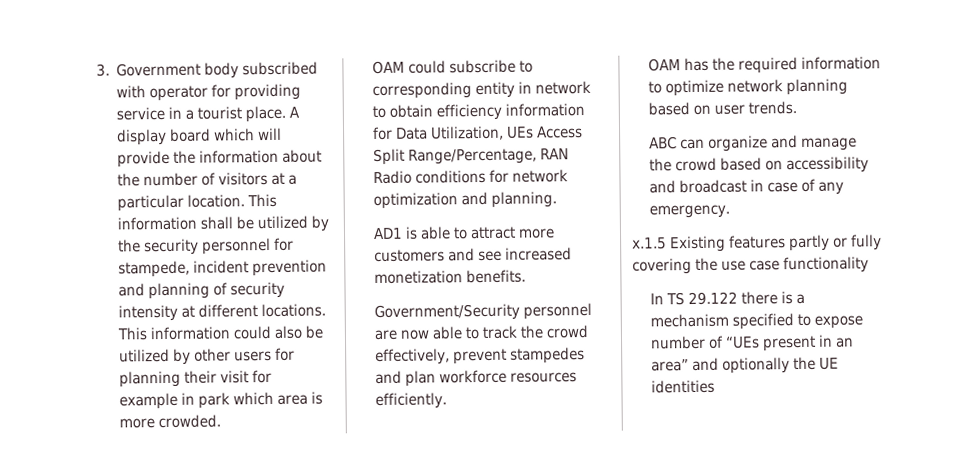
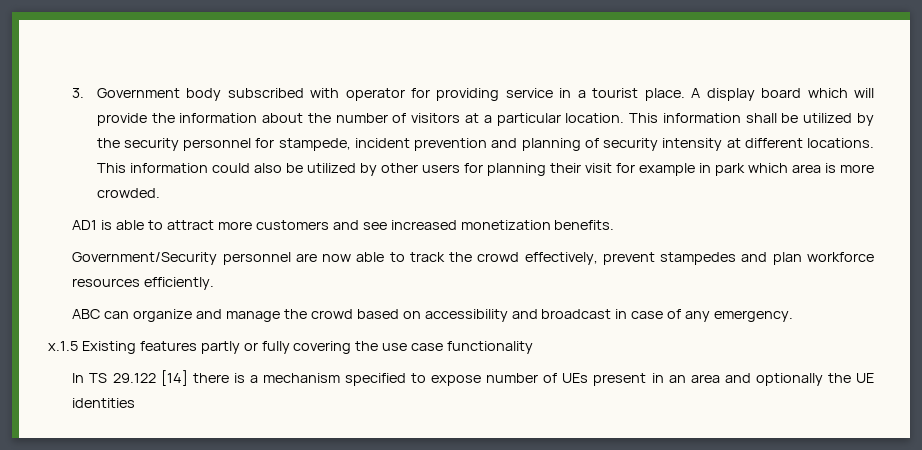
[372,59,534,75] [372,80,592,100] [372,103,586,121] [372,125,584,141] [373,148,570,166] [373,169,569,185] [373,191,558,210] // OAM could subscribe to corresponding entity in network to obtain efficiency information for Data Utilization, UEs Access Split Range/Percentage, RAN Radio conditions for network optimization and planning. -> (160, 193) none
[648,56,882,74] [648,78,849,97] [648,101,798,116] // OAM has the required information to optimize network planning based on user trends. -> (215, 283) none
(739, 298) none -> [160,370,188,386] [14]
[725,336,761,349] “UEs -> [562,373,589,383] UEs
[651,359,690,372] area” -> [690,374,720,383] area

